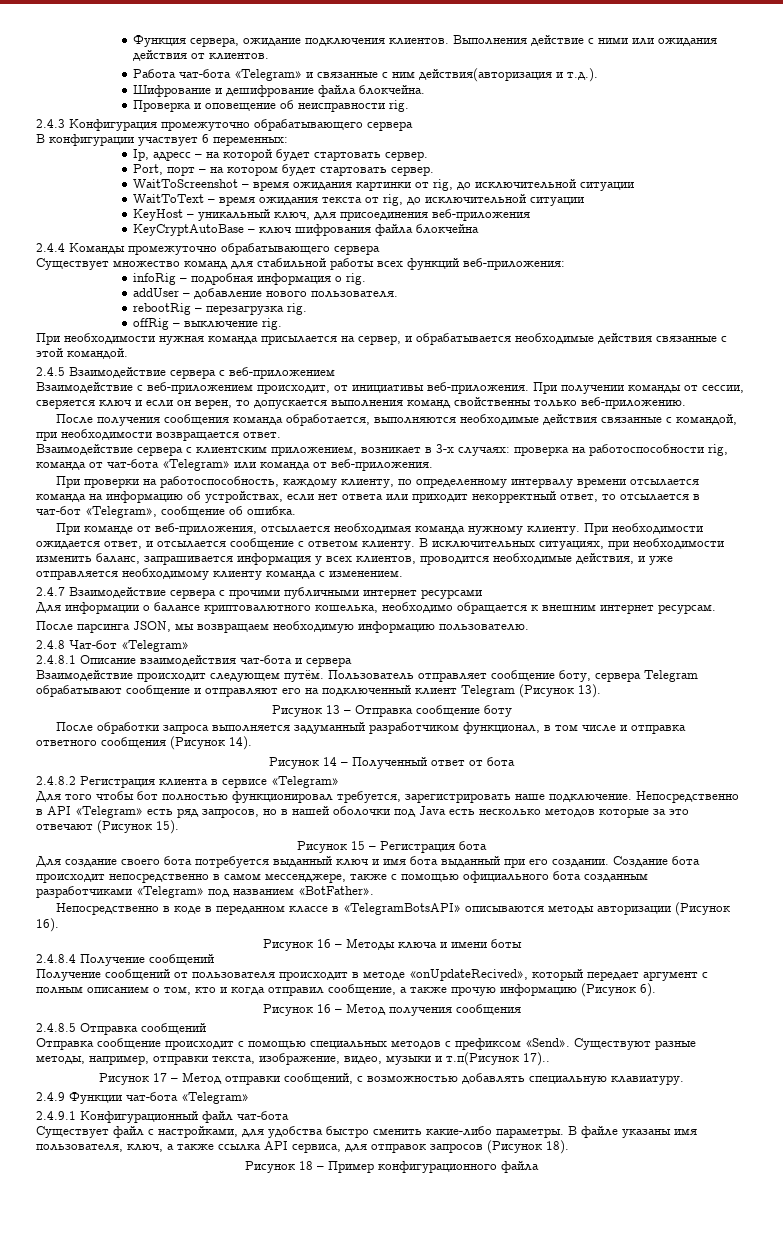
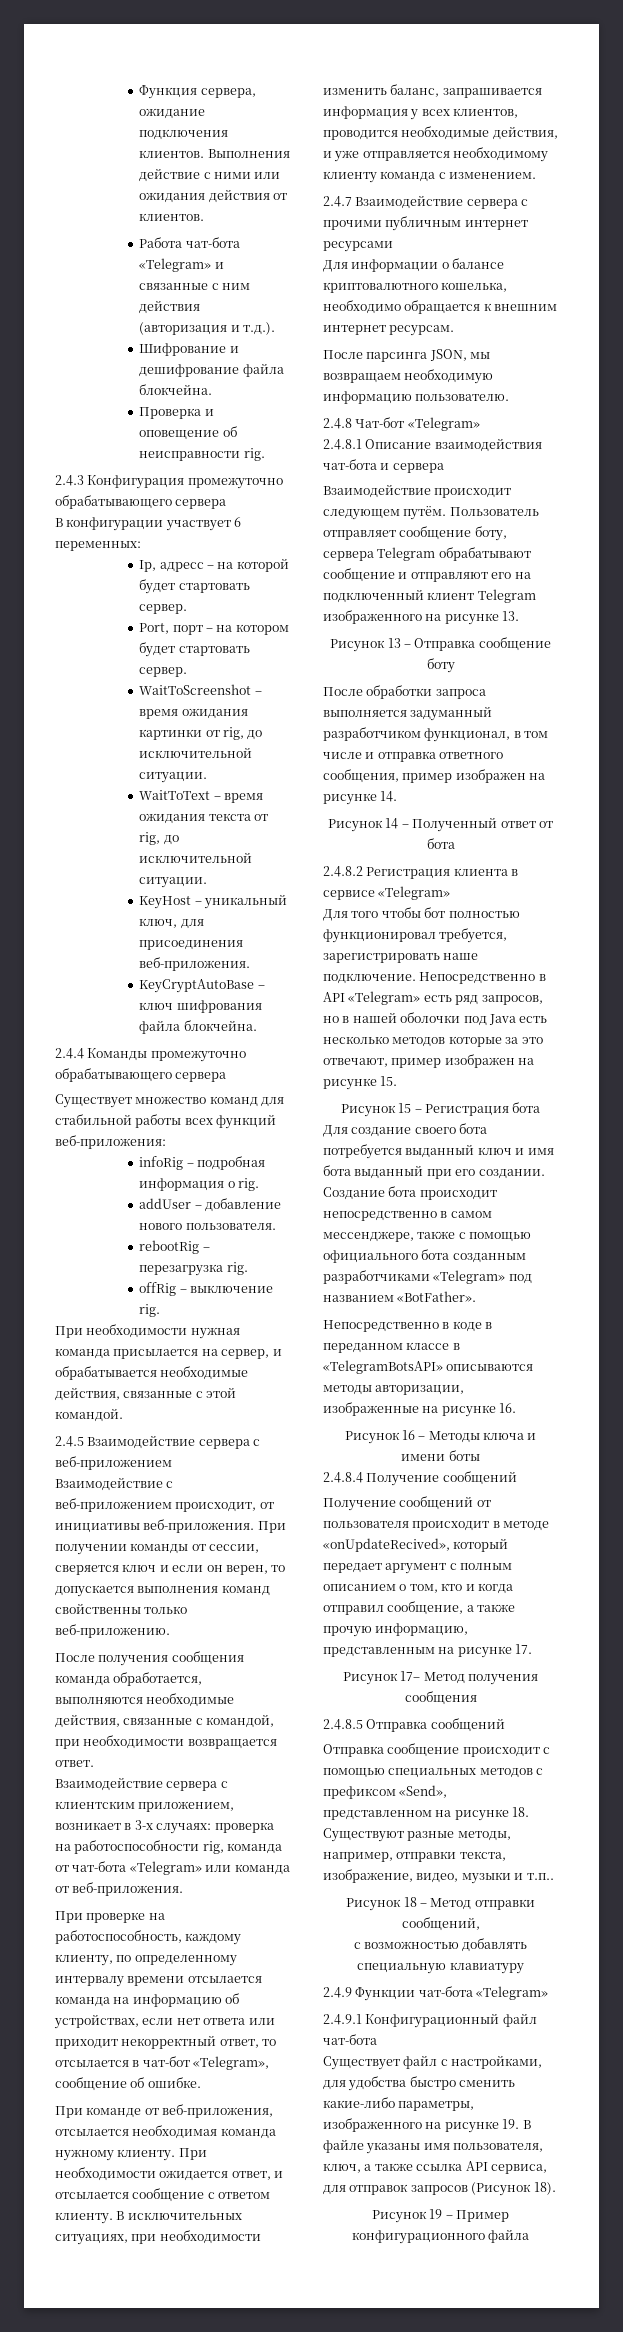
[419,68,553,82] действия(авторизация -> [139,300,201,314] [139,322,228,335] действия (авторизация
[580,182,635,191] ситуации -> [139,772,208,783] ситуации.
[530,197,585,206] ситуации -> [139,877,208,888] ситуации.
[432,209,531,221] веб-приложения -> [139,957,251,971] веб-приложения.
[416,224,480,234] блокчейна -> [183,1020,257,1031] блокчейна.
[598,333,652,344] действия -> [55,1387,120,1401] действия,
[542,414,597,425] действия -> [55,1714,120,1728] действия,
[83,478,139,488] проверки -> [86,1912,146,1923] проверке
[247,506,296,515] ошибка. -> [147,2077,201,2088] ошибке.
[284,587,359,599] публичными -> [385,216,462,231] публичным
[519,684,601,698] (Рисунок 13). -> [323,610,520,625] изображенного на рисунке 13.
[101,736,252,750] сообщения (Рисунок 14). -> [323,769,546,783] [323,791,398,805] сообщения, пример изображен на рисунке 14.
[36,820,179,834] отвечают (Рисунок 15). -> [323,1054,535,1068] [323,1076,398,1090] отвечают, пример изображен на рисунке 15.
[596,902,730,916] [36,918,59,932] авторизации (Рисунок 16). -> [375,1385,465,1395] [323,1402,517,1417] авторизации, изображенные на рисунке 16.
[500,983,656,997] [262,1004,342,1016] информацию (Рисунок 6). // Рисунок 16 – -> [375,1623,469,1636] [323,1644,533,1658] [342,1671,421,1685] информацию, представленным на рисунке 17. // Рисунок 17–
[525,1038,570,1047] «Send». -> [399,1785,448,1798] [323,1807,530,1821] «Send», представленном на рисунке 18.
[446,1052,550,1066] [99,1073,167,1085] т.п(Рисунок 17).. // Рисунок 17 -> [526,1873,554,1880] [346,1897,417,1911] т.п.. // Рисунок 18
(353, 1078) none -> (480, 1924) //
[611,1075,684,1085] клавиатуру. -> [449,1962,524,1974] клавиатуру
[496,1128,564,1138] параметры. -> [398,2101,475,2111] [323,2118,520,2133] параметры, изображенного на рисунке 19.
[299,1161,313,1170] 18 -> [429,2209,443,2219] 19

